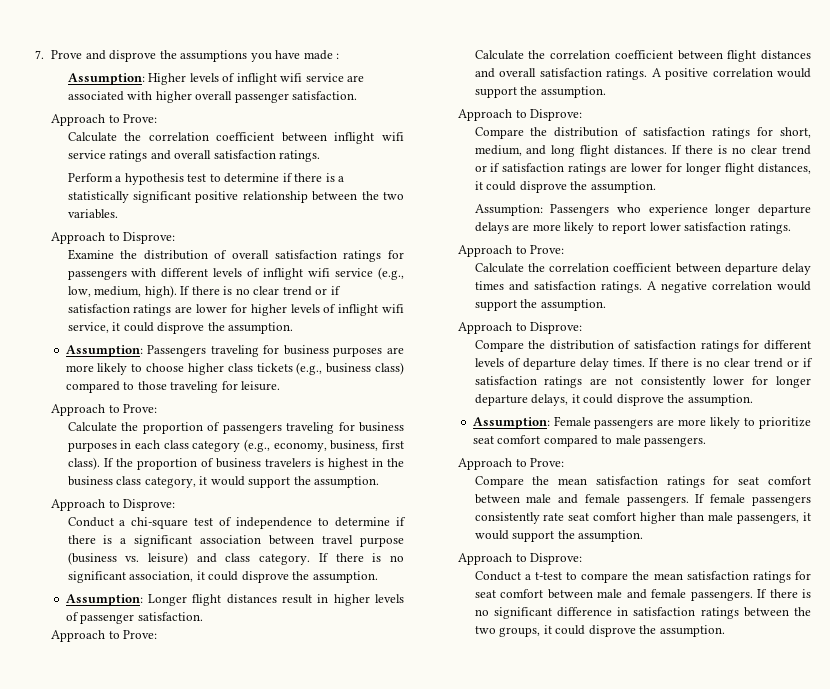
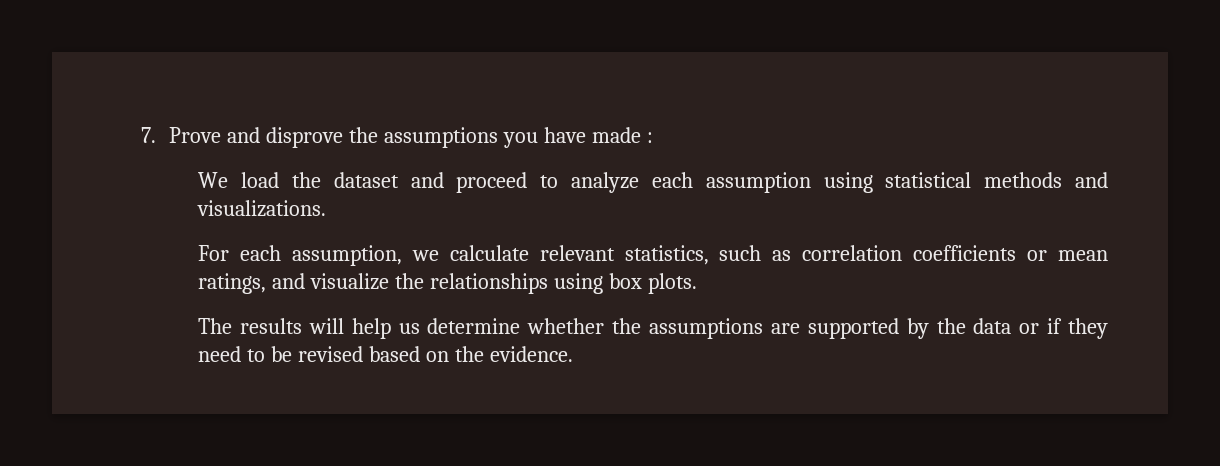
[67,73,365,85] [67,91,358,103] [51,114,158,126] [67,132,405,144] [67,150,321,162] [67,173,345,185] [67,191,404,203] [67,209,118,219] [51,232,176,244] [67,249,404,262] [67,267,404,280] [67,285,341,298] [67,304,405,316] [67,322,294,334] [65,345,404,357] [65,362,404,375] [65,381,281,393] [51,404,158,416] [67,422,404,434] [67,439,404,452] [67,457,404,470] [67,476,380,488] [51,499,176,511] [67,517,406,529] [67,535,404,547] [67,552,404,565] [67,571,378,583] [65,594,405,606] [65,612,203,624] [51,630,158,642] [474,50,811,62] [474,68,811,80] [474,86,606,98] [458,109,583,121] [474,127,811,139] [474,145,811,157] [474,163,811,175] [474,181,656,193] [474,204,811,216] [474,222,791,234] [458,245,565,257] [474,263,811,275] [474,281,811,293] [474,299,606,311] [458,322,583,334] [474,340,811,352] [474,358,813,370] [474,376,812,388] [474,394,753,406] [472,416,811,429] [472,435,707,447] [458,458,565,470] [474,476,812,488] [474,494,812,506] [474,512,811,524] [474,530,644,542] [458,553,583,565] [474,571,811,583] [474,589,811,601] [474,607,811,619] [474,625,725,637] Assumption: Higher levels of inflight wifi service are associated with higher overall passenger satisfaction. // Approach to Prove: // Calculate the correlation coefficient between inflight wifi service ratings and overall satisfaction ratings. // Perform a hypothesis test to determine if there is a statistically significant positive relationship between the two variables. // Approach to Disprove: // Examine the distribution of overall satisfaction ratings for passengers with different levels of inflight wifi service (e.g., low, medium, high). If there is no clear trend or if satisfaction ratings are lower for higher levels of inflight wifi service, it could disprove the assumption. // Assumption: Passengers traveling for business purposes are more likely to choose higher class tickets (e.g., business class) compared to those traveling for leisure. // Approach to Prove: // Calculate the proportion of passengers traveling for business purposes in each class category (e.g., economy, business, first class). If the proportion of business travelers is highest in the business class category, it would support the assumption. // Approach to Disprove: // Conduct a chi-square test of independence to determine if there is a significant association between travel purpose (business vs. leisure) and class category. If there is no significant association, it could disprove the assumption. // Assumption: Longer flight distances result in higher levels of passenger satisfaction. // Approach to Prove: // Calculate the correlation coefficient between flight distances and overall satisfaction ratings. A positive correlation would support the assumption. // Approach to Disprove: // Compare the distribution of satisfaction ratings for short, medium, and long flight distances. If there is no clear trend or if satisfaction ratings are lower for longer flight distances, it could disprove the assumption. // Assumption: Passengers who experience longer departure delays are more likely to report lower satisfaction ratings. // Approach to Prove: // Calculate the correlation coefficient between departure delay times and satisfaction ratings. A negative correlation would support the assumption. // Approach to Disprove: // Compare the distribution of satisfaction ratings for different levels of departure delay times. If there is no clear trend or if satisfaction ratings are not consistently lower for longer departure delays, it could disprove the assumption. // Assumption: Female passengers are more likely to prioritize seat comfort compared to male passengers. // Approach to Prove: // Compare the mean satisfaction ratings for seat comfort between male and female passengers. If female passengers consistently rate seat comfort higher than male passengers, it would support the assumption. // Approach to Disprove: // Conduct a t-test to compare the mean satisfaction ratings for seat comfort between male and female passengers. If there is no significant difference in satisfaction ratings between the two groups, it could disprove the assumption. -> [198,172,1108,193] [197,200,327,217] [198,245,1108,266] [198,273,697,294] [198,318,1109,339] [198,346,573,362] We load the dataset and proceed to analyze each assumption using statistical methods and visualizations. // For each assumption, we calculate relevant statistics, such as correlation coefficients or mean ratings, and visualize the relationships using box plots. // The results will help us determine whether the assumptions are supported by the data or if they need to be revised based on the evidence.

